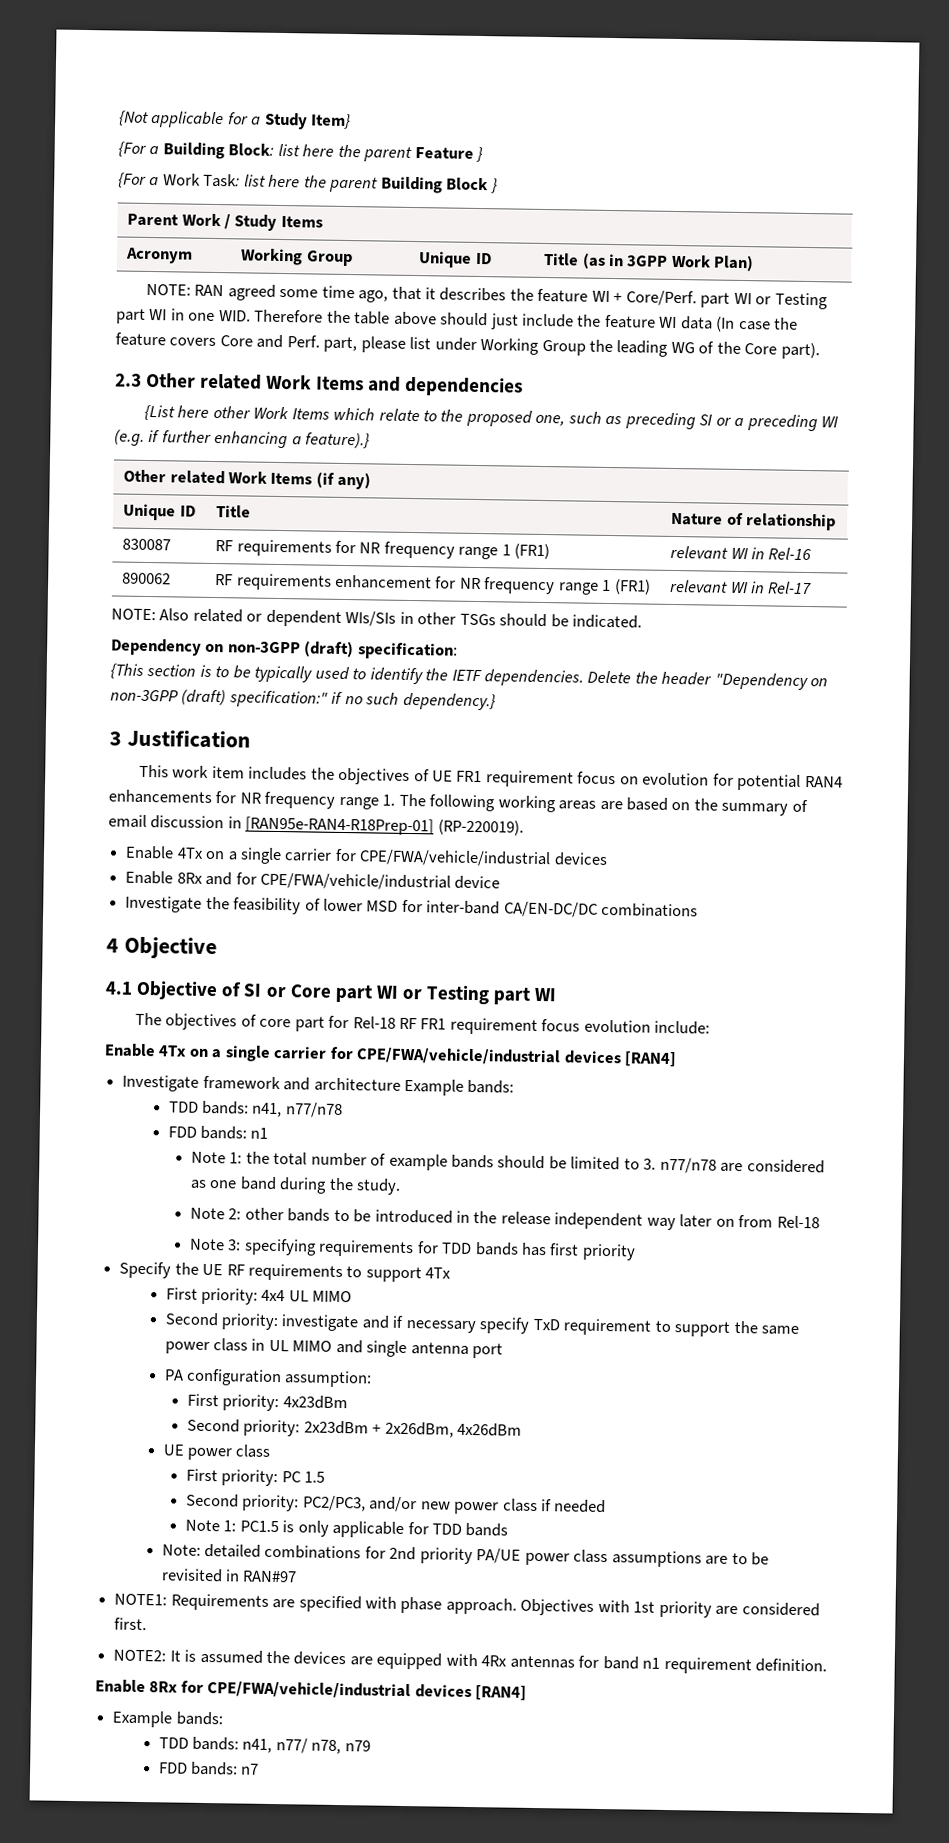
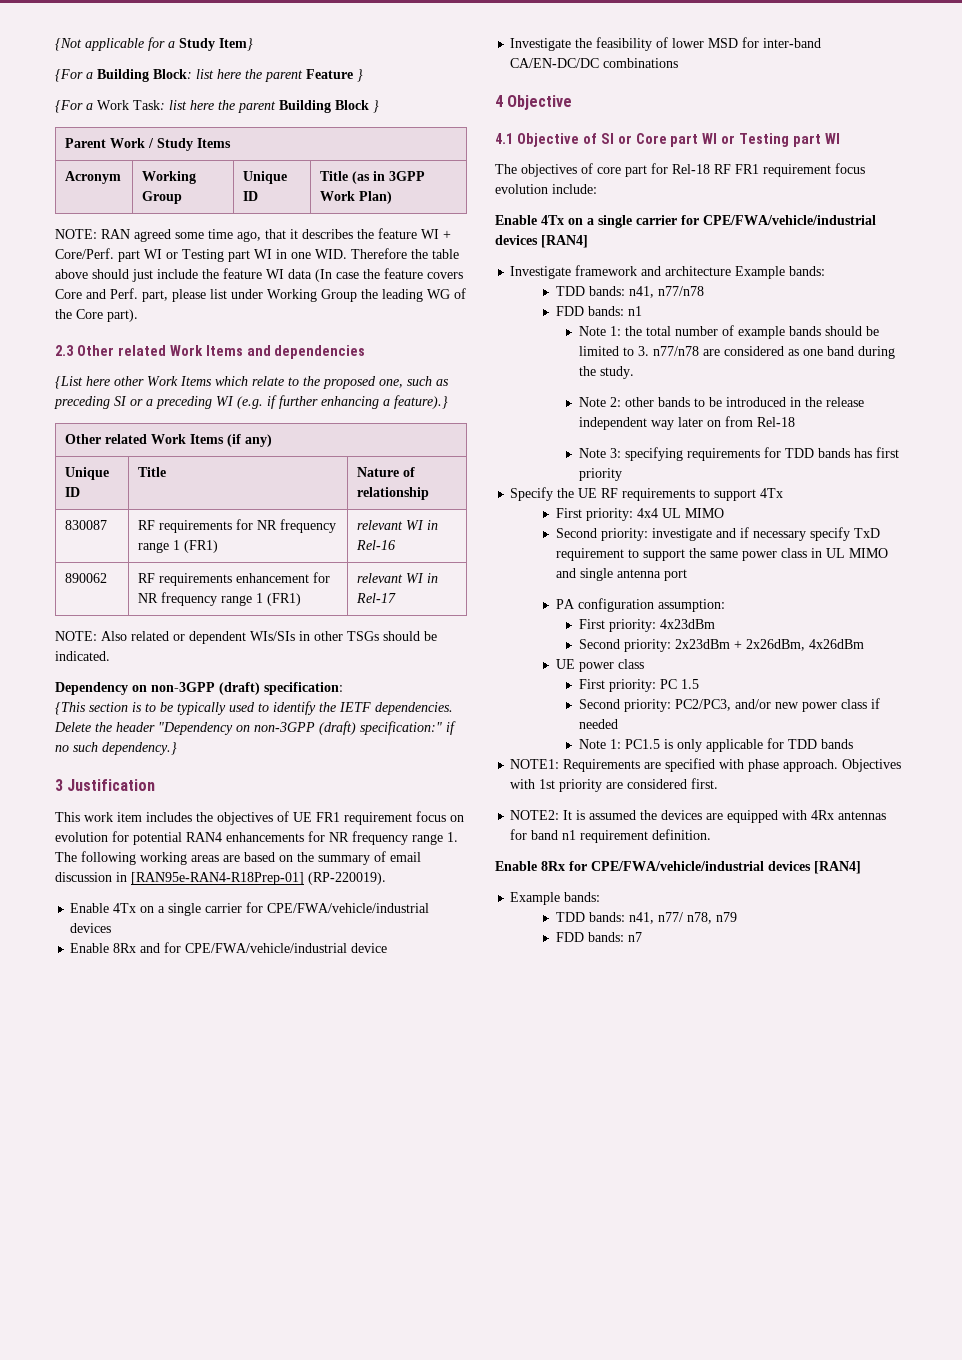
[161,1543,770,1568] [160,1568,298,1583] // Note: detailed combinations for 2nd priority PA/UE power class assumptions are to be revisited in RAN#97 -> (853, 744) none

